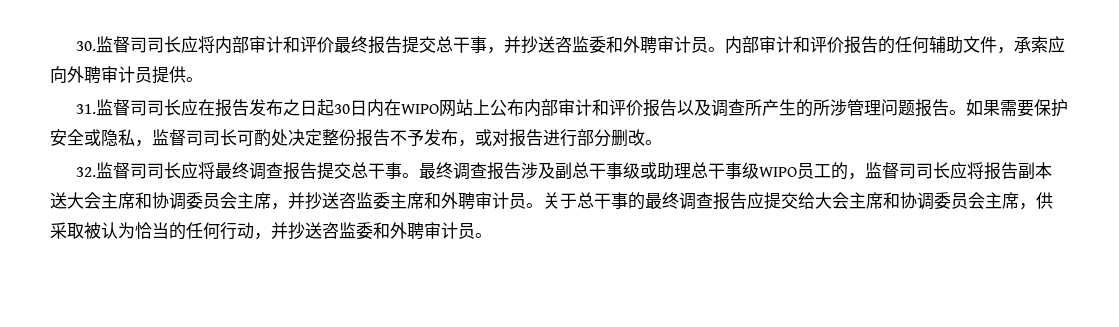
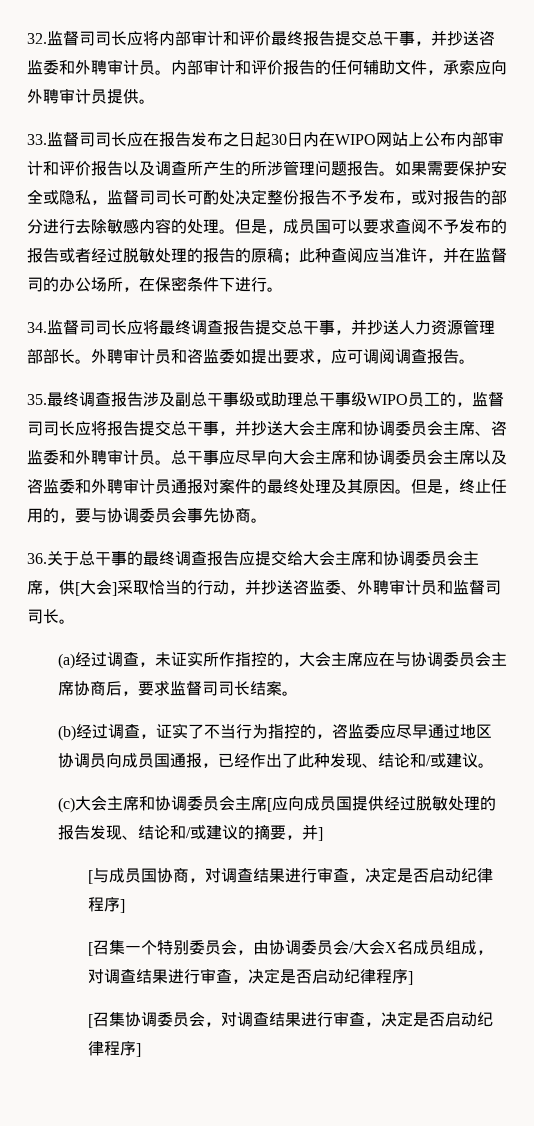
[76,41,97,51] 30. -> [27,33,47,44] 32.
[76,104,97,114] 31. -> [27,134,47,145] 33.
[543,129,662,147] [76,167,97,177] 进行部分删改。 // 32. -> [475,190,507,205] [27,218,507,234] [27,247,507,264] [27,276,283,292] [27,322,47,333] 的部分进行去除敏感内容的处理。但是，成员国可以要求查阅不予发布的报告或者经过脱敏处理的报告的原稿；此种查阅应当准许，并在监督司的办公场所，在保密条件下进行。 // 34.
[402,173,420,178] 。 -> [335,319,495,335] [27,348,475,364] [27,394,47,405] ，并抄送人力资源管理部部长。外聘审计员和咨监委如提出要求，应可调阅调查报告。 // 35.
[1018,162,1053,180] 副本 -> [139,420,267,436] 提交总干事，并抄
[271,192,543,210] ，并抄送咨监委主席和外聘审计员。 -> [475,421,507,436] [27,449,507,465] [27,478,507,494] [27,507,267,523] [27,553,47,564] 、咨监委和外聘审计员。总干事应尽早向大会主席和协调委员会主席以及咨监委和外聘审计员通报对案件的最终处理及其原因。但是，终止任用的，要与协调委员会事先协商。 // 36.
[50,222,220,240] 采取被认为恰当的任何 -> [75,579,197,596] [大会]采取恰当的
[373,222,492,240] 和外聘审计员。 -> [341,579,501,595] [27,609,75,624] [57,651,507,669] [57,680,298,696] [57,723,492,741] [57,753,494,768] [57,795,496,813] [57,824,323,841] [88,867,494,884] [88,897,126,913] [88,939,494,956] [88,968,414,985] [88,1011,494,1028] [88,1041,142,1057] 、外聘审计员和监督司司长。 // (a)经过调查，未证实所作指控的，大会主席应在与协调委员会主席协商后，要求监督司司长结案。 // (b)经过调查，证实了不当行为指控的，咨监委应尽早通过地区协调员向成员国通报，已经作出了此种发现、结论和/或建议。 // (c)大会主席和协调委员会主席[应向成员国提供经过脱敏处理的报告发现、结论和/或建议的摘要，并] // [与成员国协商，对调查结果进行审查，决定是否启动纪律程序] // [召集一个特别委员会，由协调委员会/大会X名成员组成，对调查结果进行审查，决定是否启动纪律程序] // [召集协调委员会，对调查结果进行审查，决定是否启动纪律程序]

